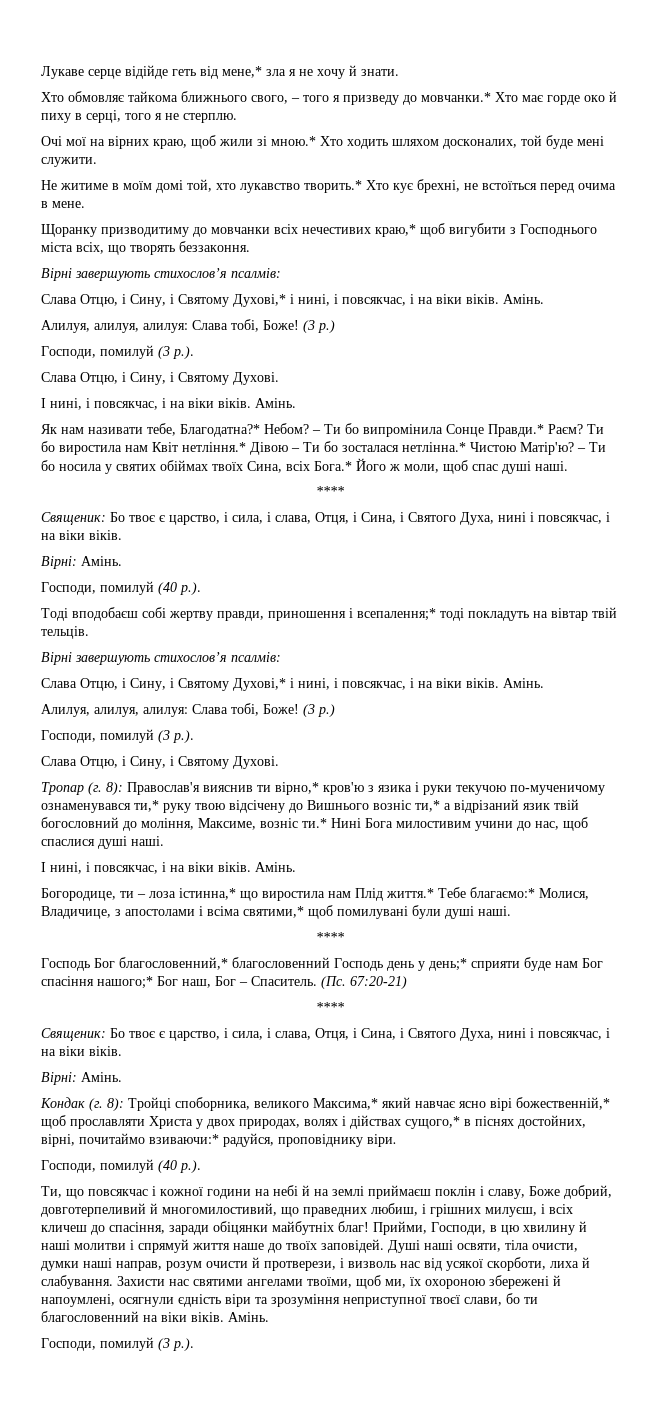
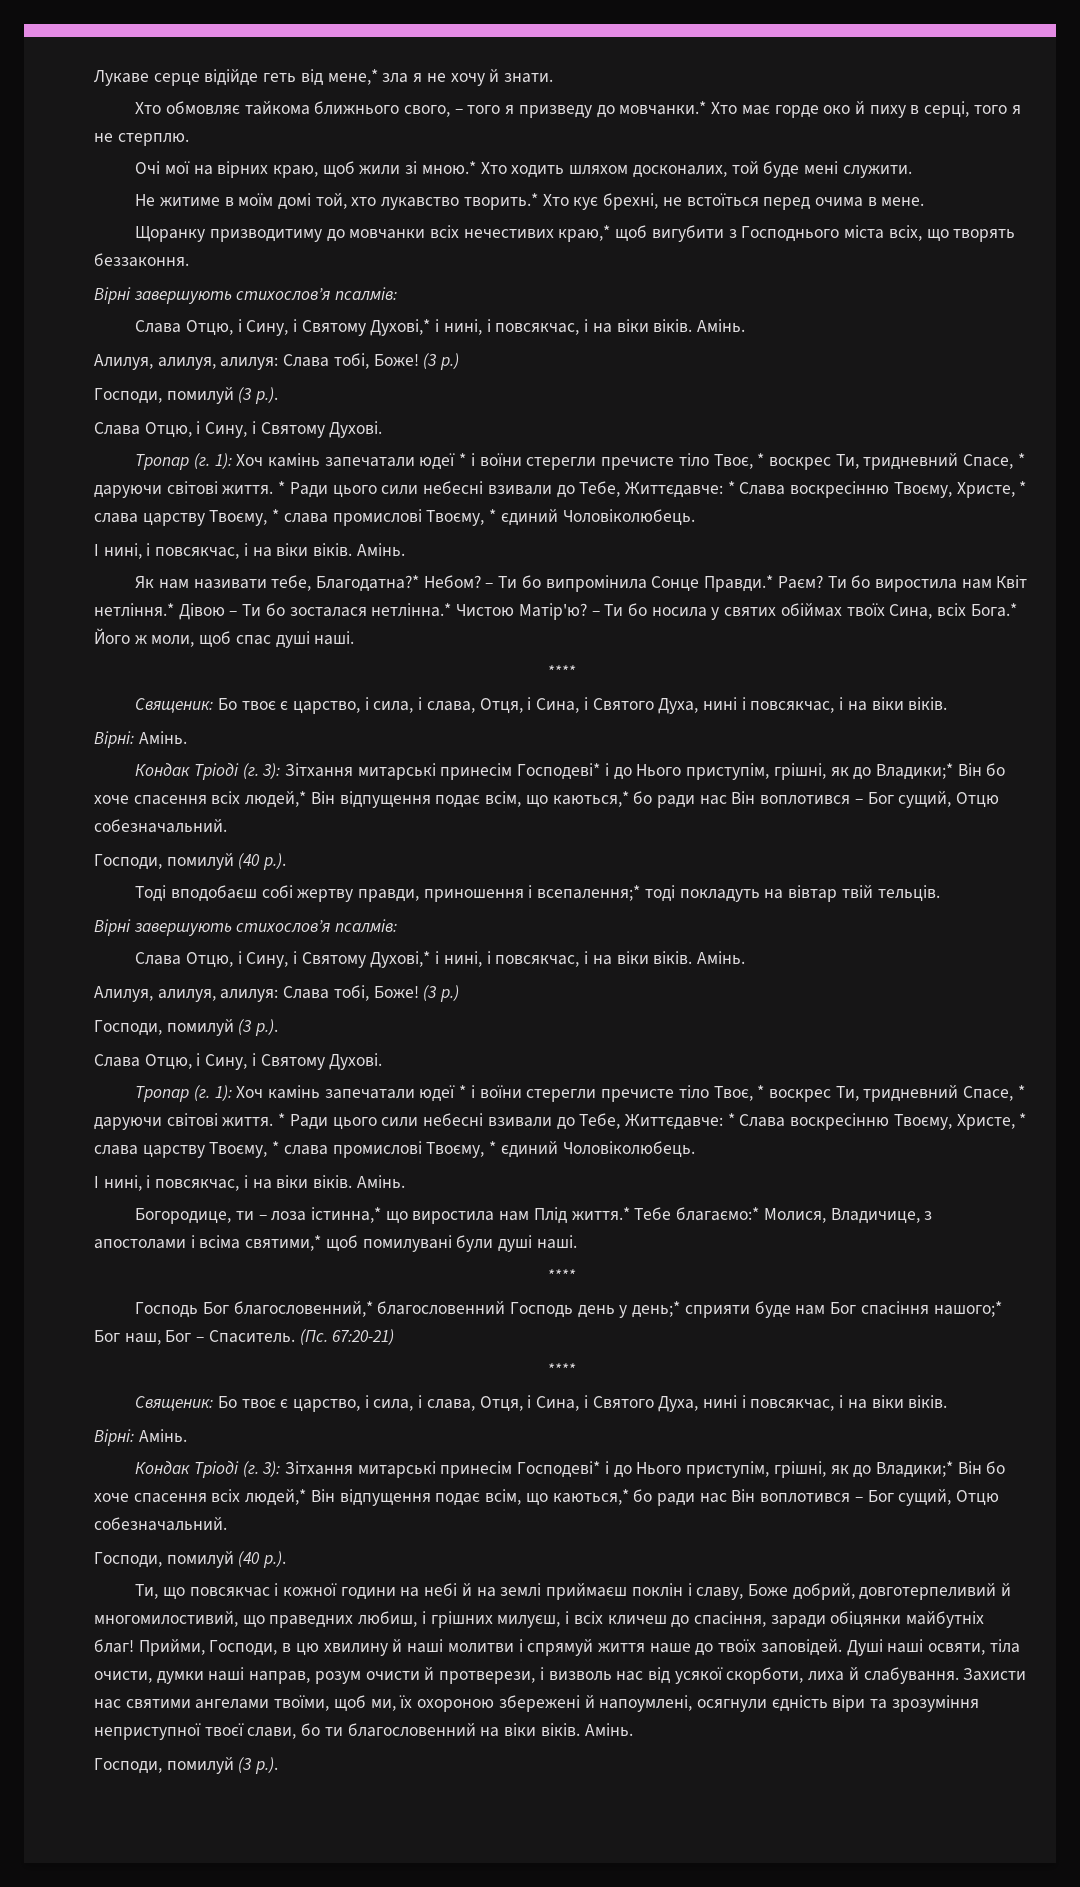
(279, 378) none -> [135,453,1025,470] [94,481,1027,498] [94,509,695,526] // Тропар (г. 1): Хоч камінь запечатали юдеї * і воїни стерегли пречисте тіло Твоє, * воскрес Ти, тридневний Спасе, * даруючи світові життя. * Ради цього сили небесні взивали до Тебе, Життєдавче: * Слава воскресінню Твоєму, Христе, * слава царству Твоєму, * слава промислові Твоєму, * єдиний Чоловіколюбець.
(122, 561) none -> [135,763,1006,780] [94,791,1000,808] [94,819,227,833] // Кондак Тріоді (г. 3): Зітхання митарські принесім Господеві* і до Нього приступім, грішні, як до Владики;* Він бо хоче спасення всіх людей,* Він відпущення подає всім, що каються,* бо ради нас Він воплотився – Бог сущий, Отцю собезначальний.
[106,782,605,795] [41,799,579,813] [41,817,588,831] [41,836,164,849] 8): Православ'я вияснив ти вірно,* кров'ю з язика і руки текучою по-мученичому ознаменувався ти,* руку твою відсічену до Вишнього возніс ти,* а відрізаний язик твій богословний до моління, Максиме, возніс ти.* Нині Бога милостивим учини до нас, щоб спаслися душі наші. -> [214,1085,1025,1102] [94,1113,1027,1130] [94,1141,695,1158] 1): Хоч камінь запечатали юдеї * і воїни стерегли пречисте тіло Твоє, * воскрес Ти, тридневний Спасе, * даруючи світові життя. * Ради цього сили небесні взивали до Тебе, Життєдавче: * Слава воскресінню Твоєму, Христе, * слава царству Твоєму, * слава промислові Твоєму, * єдиний Чоловіколюбець.
[89,1097,610,1111] [41,1115,586,1129] [41,1133,397,1147] (г. 8): Тройці споборника, великого Максима,* який навчає ясно вірі божественній,* щоб прославляти Христа у двох природах, волях і дійствах сущого,* в піснях достойних, вірні, почитаймо взиваючи:* радуйся, проповіднику віри. -> [193,1461,1006,1478] [94,1489,1000,1506] [94,1517,227,1531] Тріоді (г. 3): Зітхання митарські принесім Господеві* і до Нього приступім, грішні, як до Владики;* Він бо хоче спасення всіх людей,* Він відпущення подає всім, що каються,* бо ради нас Він воплотився – Бог сущий, Отцю собезначальний.

